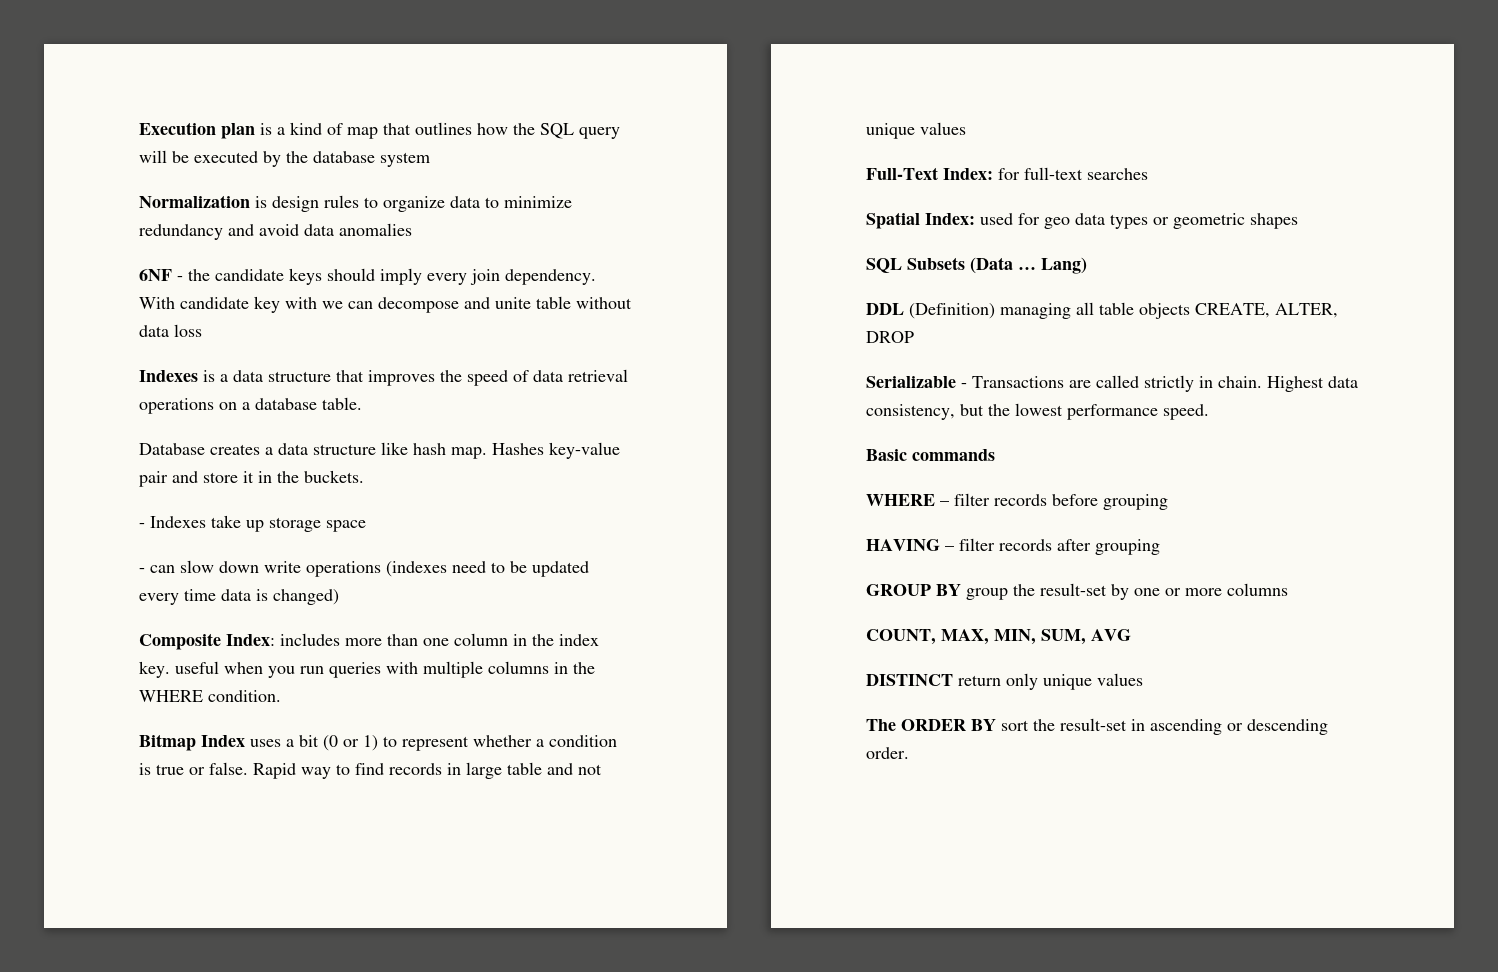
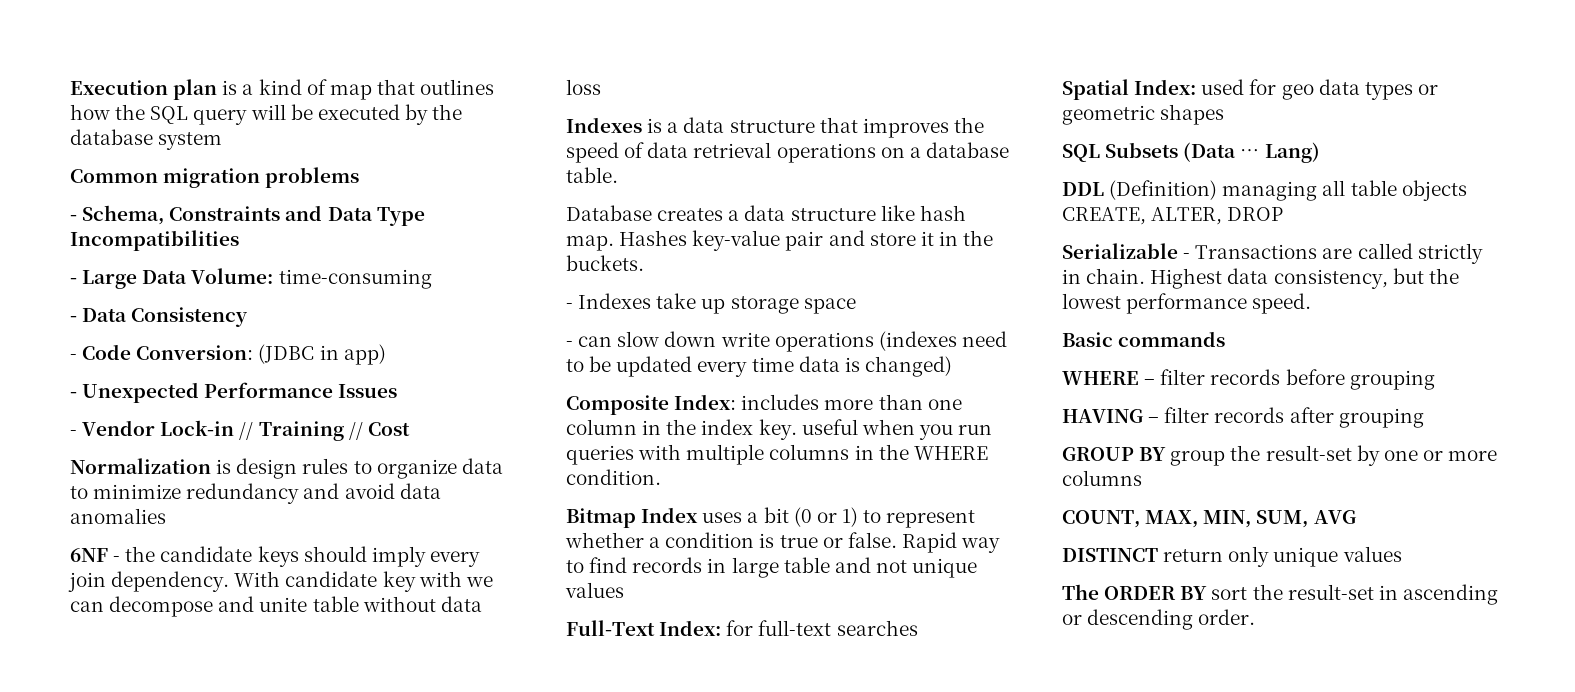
(430, 159) none -> [70,167,360,188] [70,205,425,226] [70,230,239,251] [70,268,432,289] [70,307,249,327] [70,344,386,365] [70,382,398,403] [70,420,410,441] // Common migration problems // - Schema, Constraints and Data Type Incompatibilities // - Large Data Volume: time-consuming // - Data Consistency // - Code Conversion: (JDBC in app) // - Unexpected Performance Issues // - Vendor Lock-in // Training // Cost

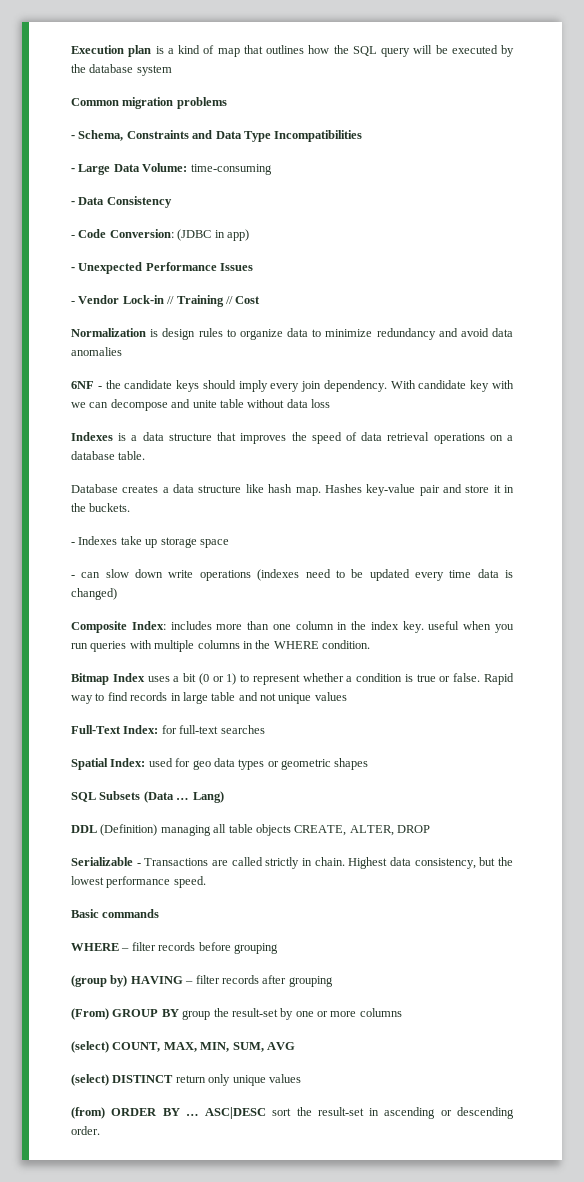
(1435, 380) none -> [71,975,128,987] (group by)
(1424, 418) none -> [71,1008,109,1020] (From)
(1142, 478) none -> [71,1041,109,1053] (select)
(1357, 517) none -> [71,1074,109,1086] (select)
[1062,584,1099,600] The -> [71,1107,105,1119] (from)
(1208, 593) none -> [185,1107,267,1119] … ASC|DESC

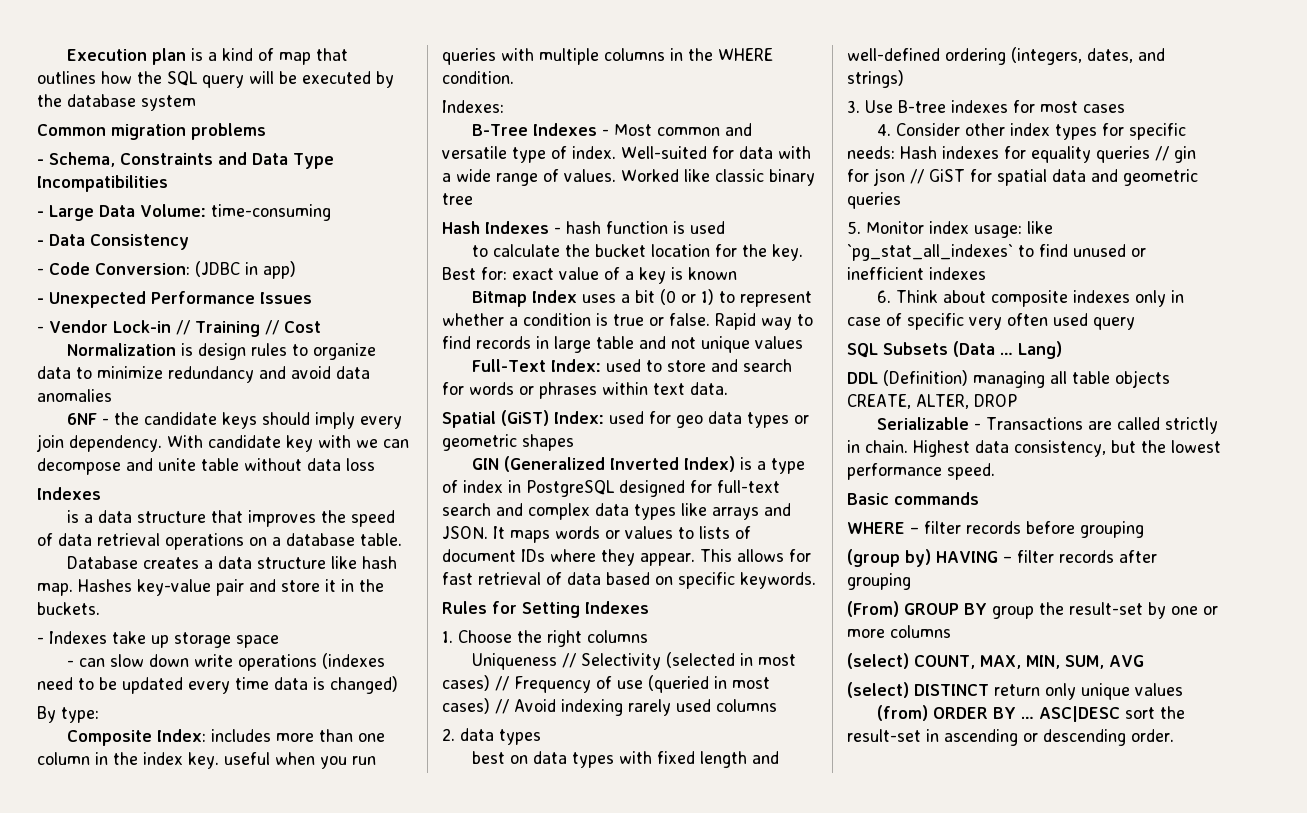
(113, 436) none -> (101, 493) //
(117, 594) none -> [37,706,99,723] // By type:
(370, 644) none -> [442,100,504,113] [472,123,753,136] [442,146,811,163] [442,169,815,186] [442,193,473,205] [442,221,725,234] [472,244,804,261] [442,267,737,284] // Indexes: // B-Tree Indexes - Most common and versatile type of index. Well-suited for data with a wide range of values. Worked like classic binary tree // Hash Indexes - hash function is used // to calculate the bucket location for the key. Best for: exact value of a key is known
[161,725,265,734] for full-text searches -> [606,359,793,372] [442,382,728,399] used to store and search for words or phrases within text data.
(108, 764) none -> [501,410,549,426] (GiST)
(369, 764) none -> [472,456,806,474] [442,480,780,497] [442,503,791,520] [442,526,751,543] [442,549,811,566] [442,572,816,589] [442,601,649,618] [442,630,648,647] [472,652,797,670] [442,675,770,693] [442,698,777,716] [442,728,541,745] [472,751,780,768] [847,47,1165,65] [847,70,904,88] [847,100,1125,113] [877,123,1187,140] [847,146,1196,163] [847,168,1198,186] [847,192,901,209] [847,221,1053,238] [847,244,1146,261] [847,267,986,280] [877,290,1185,307] [847,313,1135,330] // GIN (Generalized Inverted Index) is a type of index in PostgreSQL designed for full-text search and complex data types like arrays and JSON. It maps words or values to lists of document IDs where they appear. This allows for fast retrieval of data based on specific keywords. // Rules for Setting Indexes // 1. Choose the right columns // Uniqueness // Selectivity (selected in most cases) // Frequency of use (queried in most cases) // Avoid indexing rarely used columns // 2. data types // best on data types with fixed length and well-defined ordering (integers, dates, and strings) // 3. Use B-tree indexes for most cases // 4. Consider other index types for specific needs: Hash indexes for equality queries // gin for json // GiST for spatial data and geometric queries // 5. Monitor index usage: like `pg_stat_all_indexes` to find unused or inefficient indexes // 6. Think about composite indexes only in case of specific very often used query

